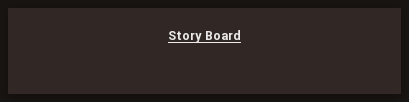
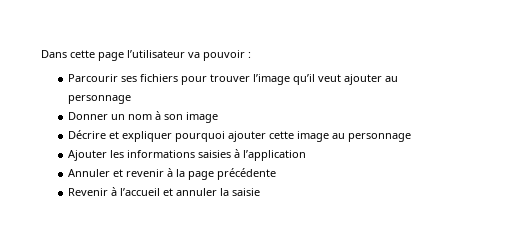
[168,30,241,43] Story Board -> [41,50,251,61] [68,74,399,85] [68,95,132,104] [68,111,219,123] [68,130,412,142] [68,149,307,161] [68,168,277,180] [68,187,261,196] Dans cette page l’utilisateur va pouvoir : // Parcourir ses fichiers pour trouver l’image qu’il veut ajouter au personnage // Donner un nom à son image // Décrire et expliquer pourquoi ajouter cette image au personnage // Ajouter les informations saisies à l’application // Annuler et revenir à la page précédente // Revenir à l’accueil et annuler la saisie

